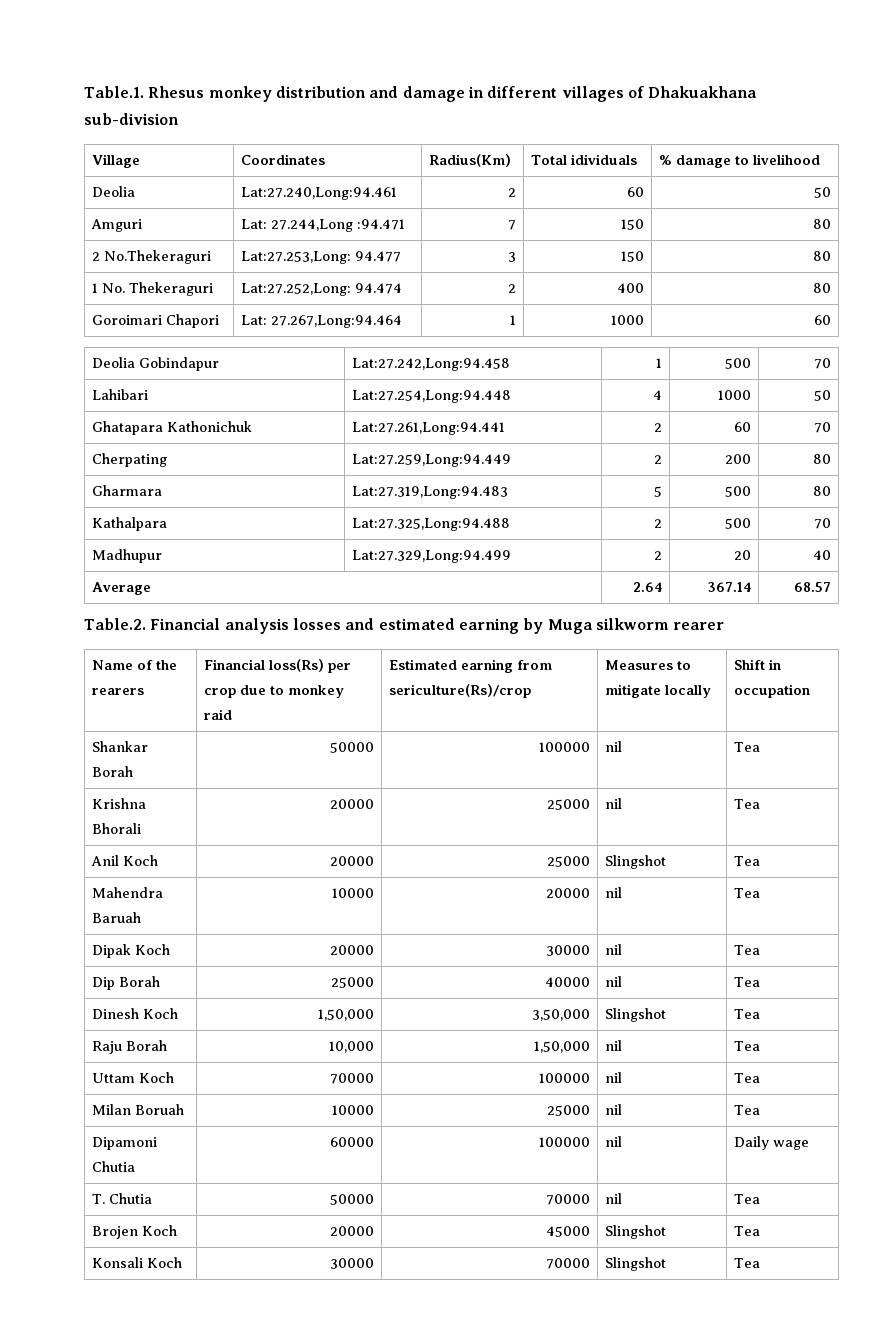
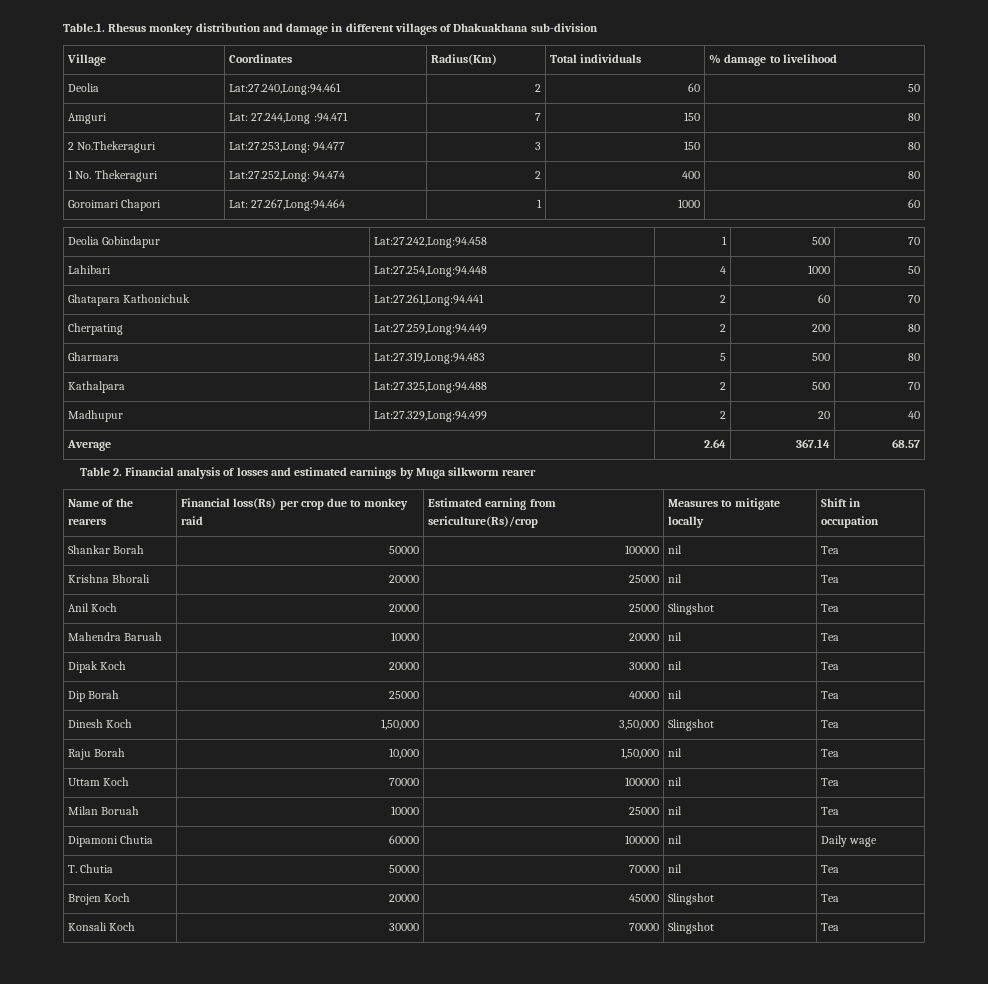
[571,154,638,165] idividuals -> [580,54,642,63] individuals
[84,618,146,630] Table.2. -> [79,467,122,476] Table 2.
(289, 626) none -> [223,468,235,476] of
[458,618,519,634] earning -> [350,467,397,479] earnings

